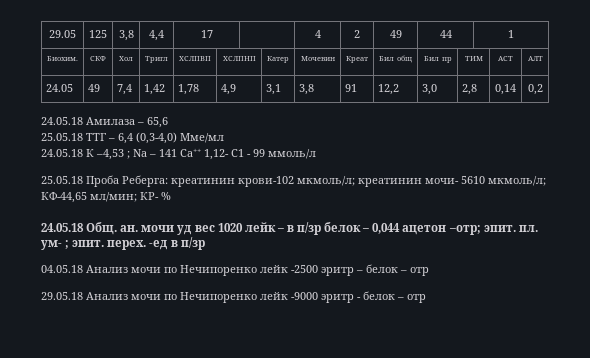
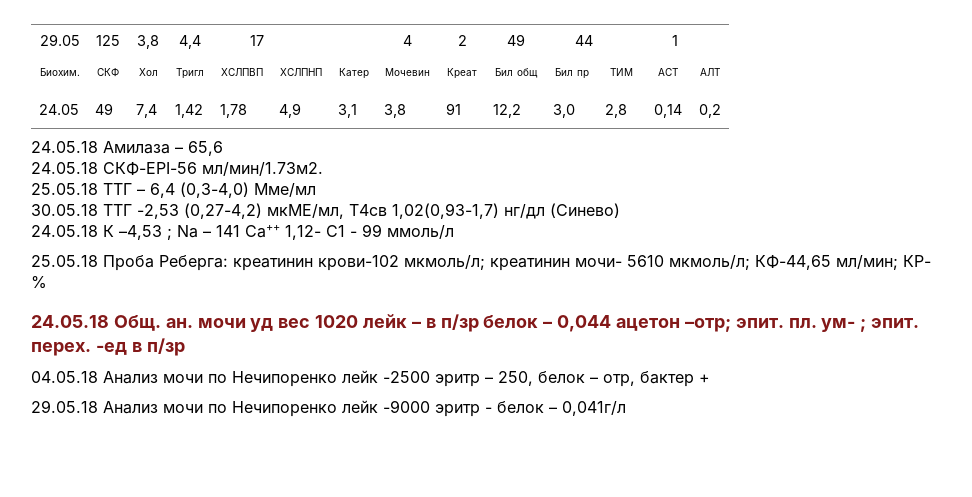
(168, 122) none -> [31,161,323,176] // 24.05.18 СКФ-ЕPI-56 мл/мин/1.73м2.
(224, 138) none -> [31,203,620,219] // 30.05.18 ТТГ -2,53 (0,27-4,2) мкМЕ/мл, Т4св 1,02(0,93-1,7) нг/дл (Синево)
[366,264,429,276] белок – отр -> [498,371,710,387] 250, белок – отр, бактер +
[407,294,426,303] отр -> [562,401,626,416] 0,041г/л

